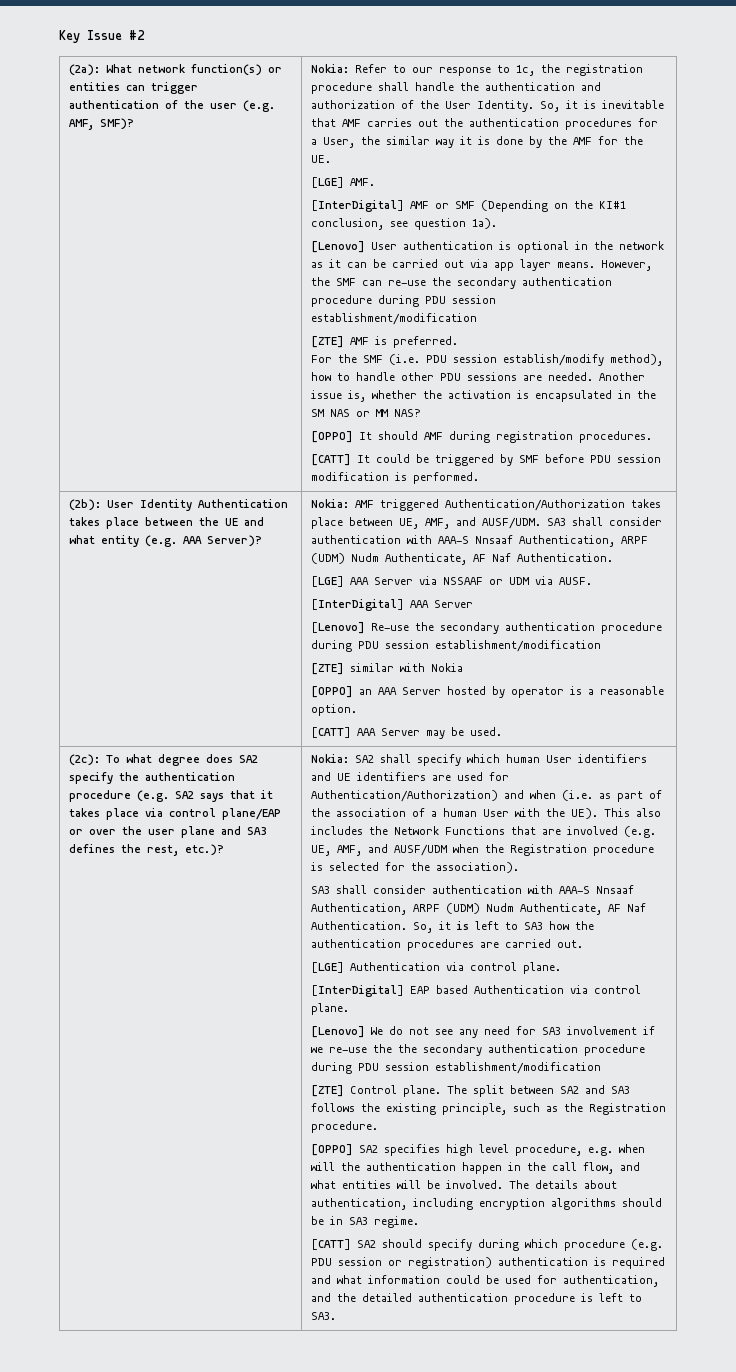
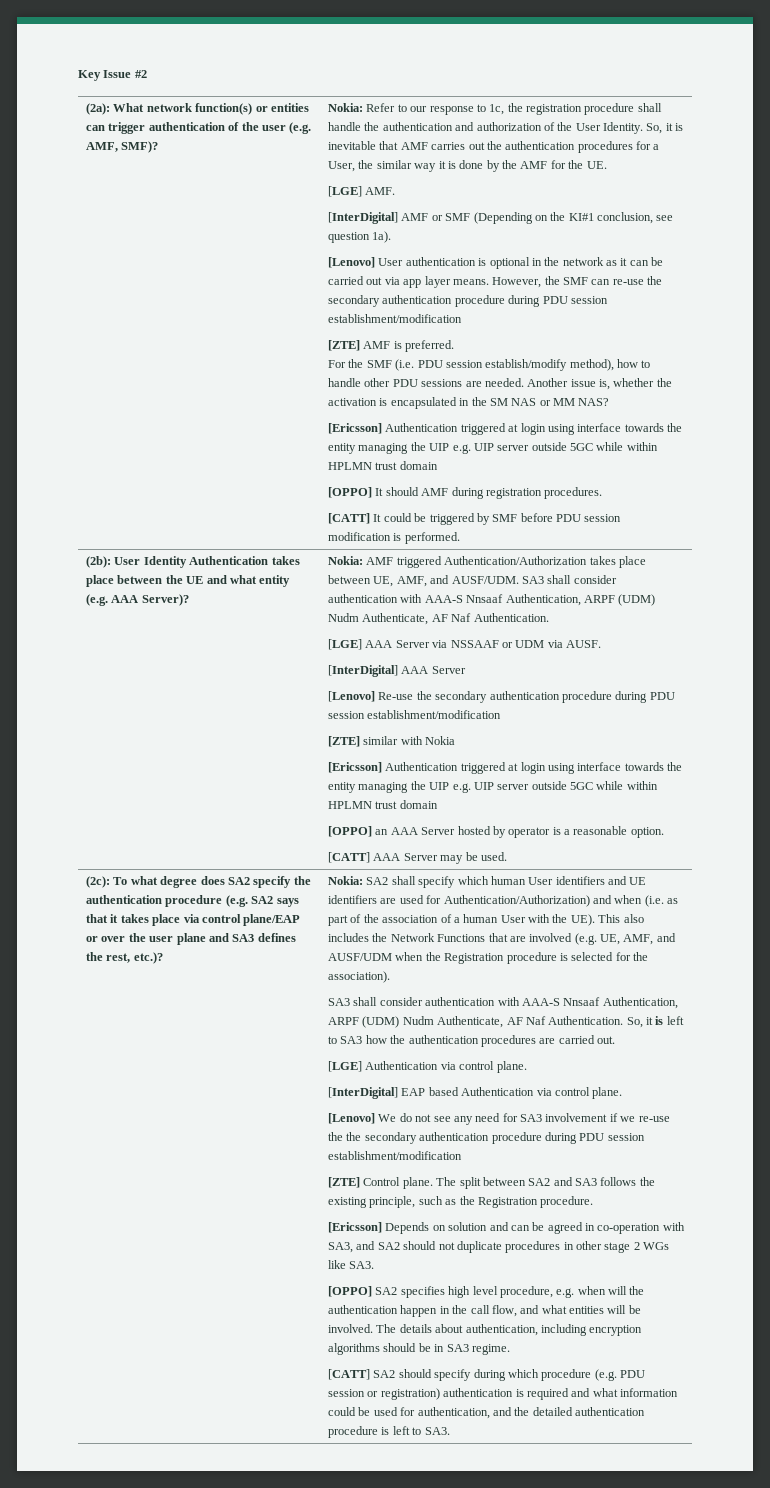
(421, 413) none -> [328,423,683,435] [328,442,658,454] [328,461,438,470] // [Ericsson] Authentication triggered at login using interface towards the entity managing the UIP e.g. UIP server outside 5GC while within HPLMN trust domain
(463, 667) none -> [328,762,683,774] [328,781,658,793] [328,800,438,809] // [Ericsson] Authentication triggered at login using interface towards the entity managing the UIP e.g. UIP server outside 5GC while within HPLMN trust domain
(378, 1127) none -> [328,1222,685,1234] [328,1241,670,1253] [328,1260,375,1269] // [Ericsson] Depends on solution and can be agreed in co-operation with SA3, and SA2 should not duplicate procedures in other stage 2 WGs like SA3.

